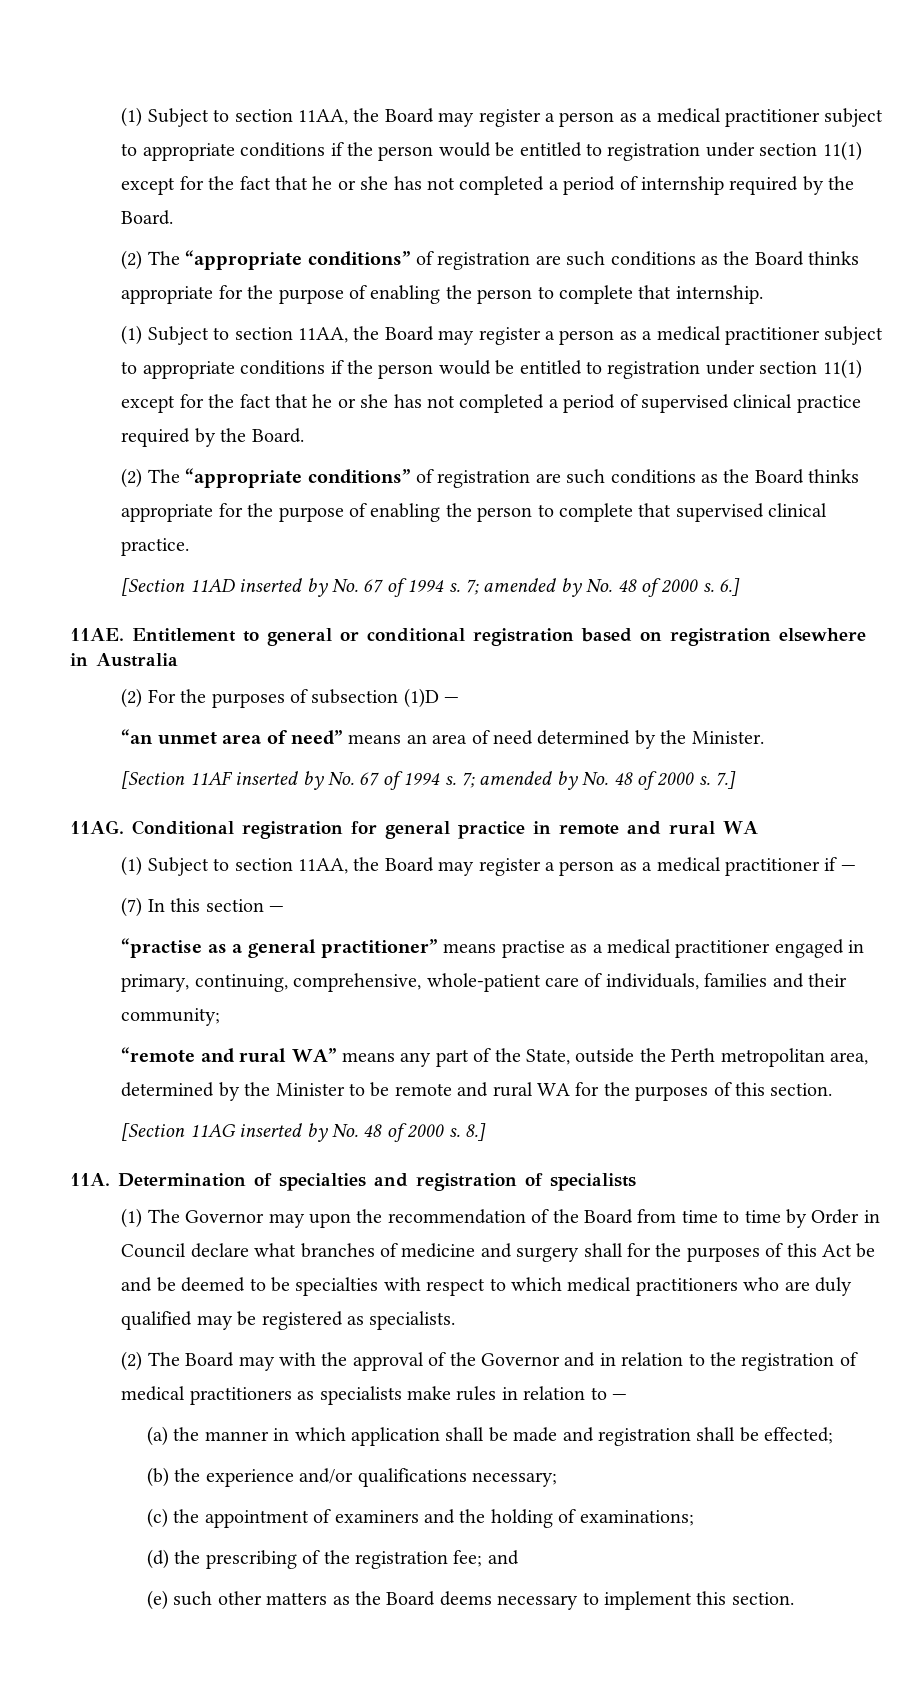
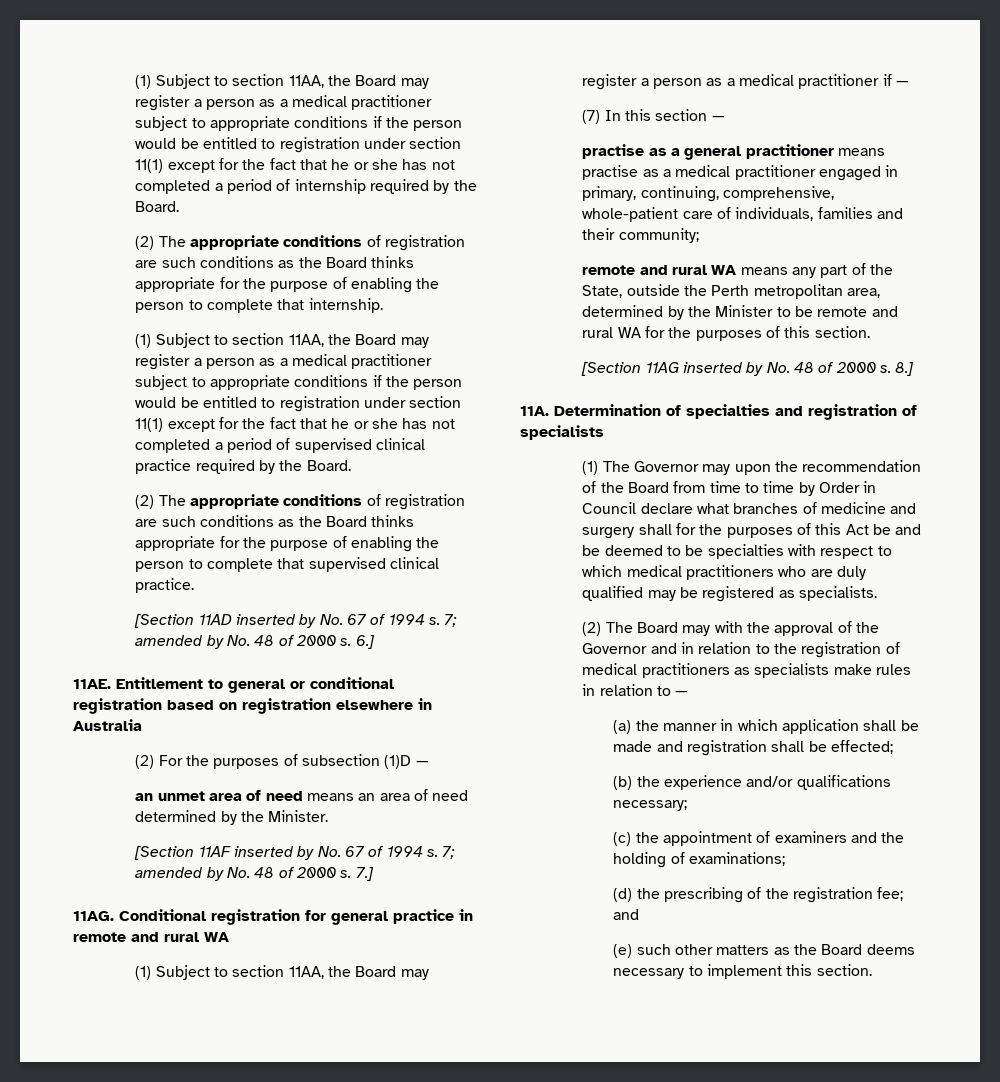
[185,250,411,270] “appropriate conditions” -> [189,235,363,250] appropriate conditions
[185,468,411,488] “appropriate conditions” -> [189,494,363,509] appropriate conditions
[121,729,154,744] “an -> [135,793,154,801] an
[290,730,343,745] need” -> [265,791,303,801] need
[121,938,203,958] “practise -> [582,144,645,159] practise
[320,939,438,958] practitioner” -> [745,144,834,159] practitioner
[121,1047,337,1063] “remote and rural WA” -> [582,265,737,275] remote and rural WA

